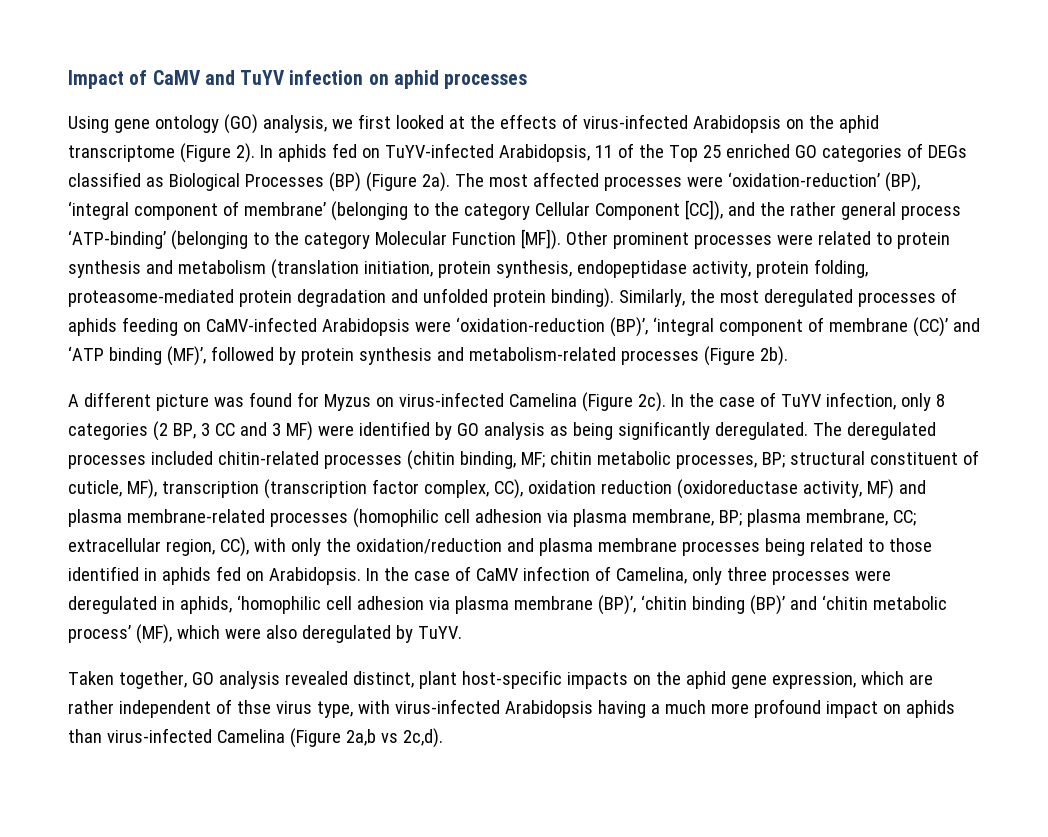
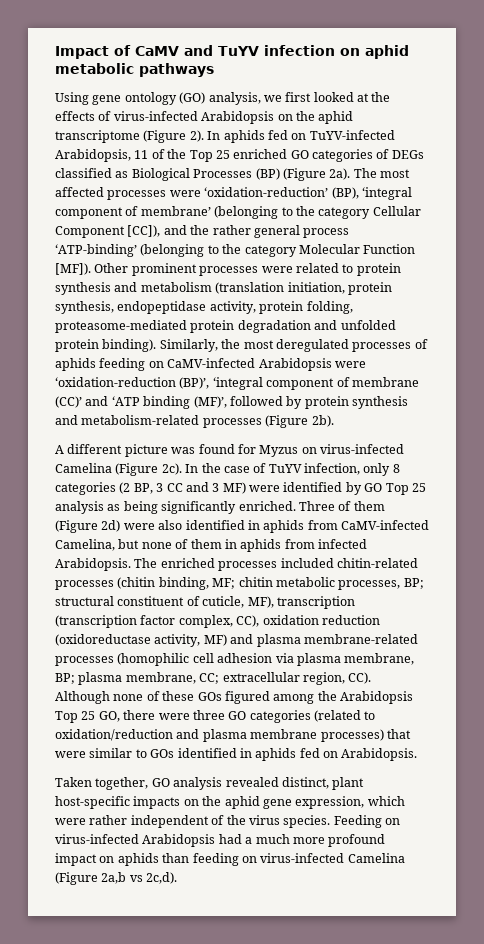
[444,73,528,89] processes -> [55,63,214,77] metabolic pathways
(479, 429) none -> [385,483,426,495] Top 25
[714,422,936,440] deregulated. The deregulated -> [238,501,385,511] [55,520,429,533] [55,539,367,552] [55,558,215,571] enriched. Three of them (Figure 2d) were also identified in aphids from CaMV-infected Camelina, but none of them in aphids from infected Arabidopsis. The enriched
[219,537,932,557] CC), with only the oxidation/reduction and plasma membrane processes being related to those -> [348,672,372,684] [55,691,413,704] [55,710,376,723] [55,729,411,742] [55,748,175,758] CC). Although none of these GOs figured among the Arabidopsis Top 25 GO, there were three GO categories (related to oxidation/reduction and plasma membrane processes) that were similar to GOs
[365,566,891,585] [68,595,947,615] [68,624,462,644] In the case of CaMV infection of Camelina, only three processes were deregulated in aphids, ‘homophilic cell adhesion via plasma membrane (BP)’, ‘chitin binding (BP)’ and ‘chitin metabolic process’ (MF), which were also deregulated by TuYV. -> (418, 754) none
[908,674,933,685] are -> [55,818,86,825] were
[236,699,646,718] thse virus type, with virus-infected Arabidopsis having -> [226,815,400,828] [55,834,242,847] the virus species. Feeding on virus-infected Arabidopsis had
(102, 736) none -> [192,853,257,866] feeding on

